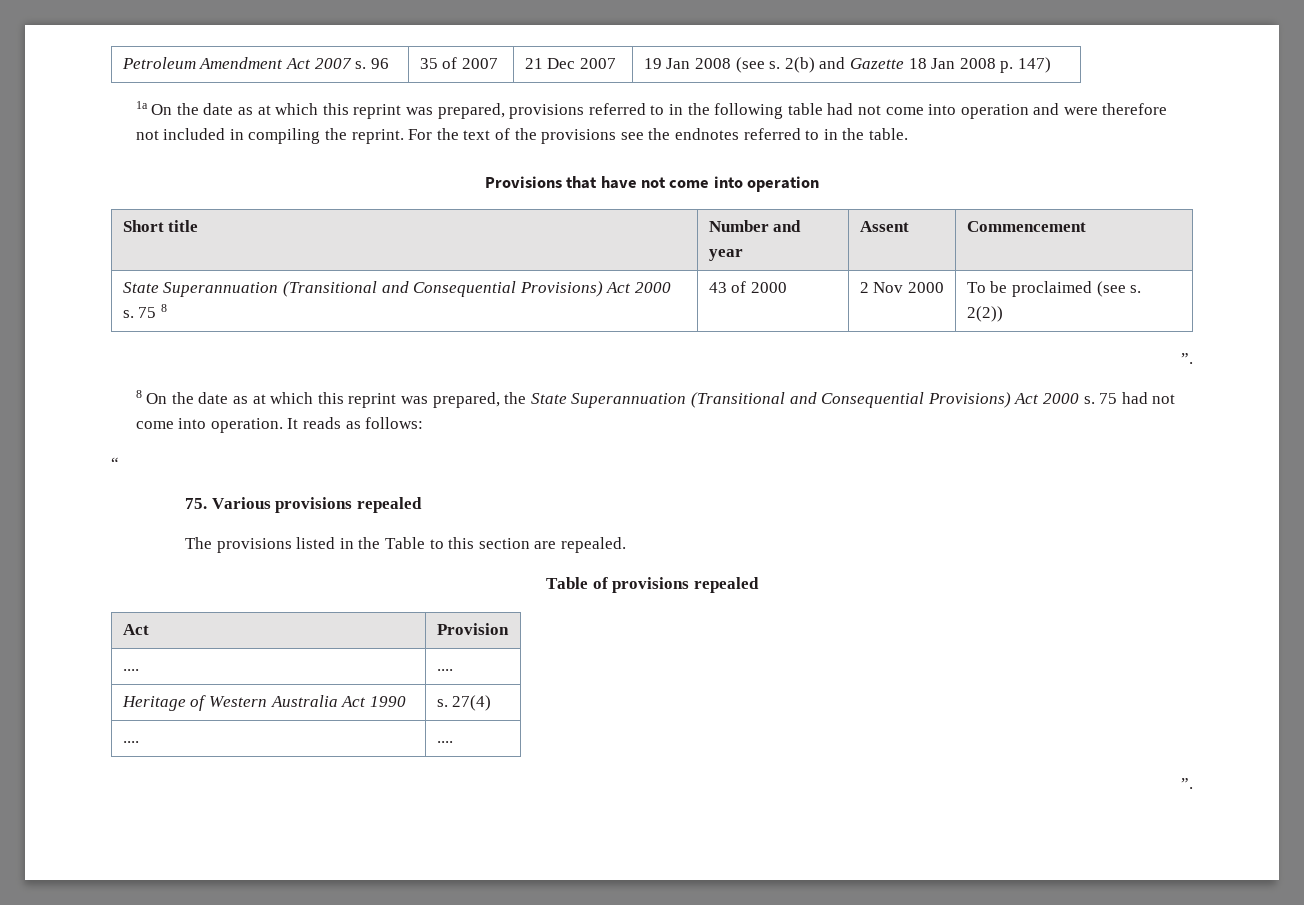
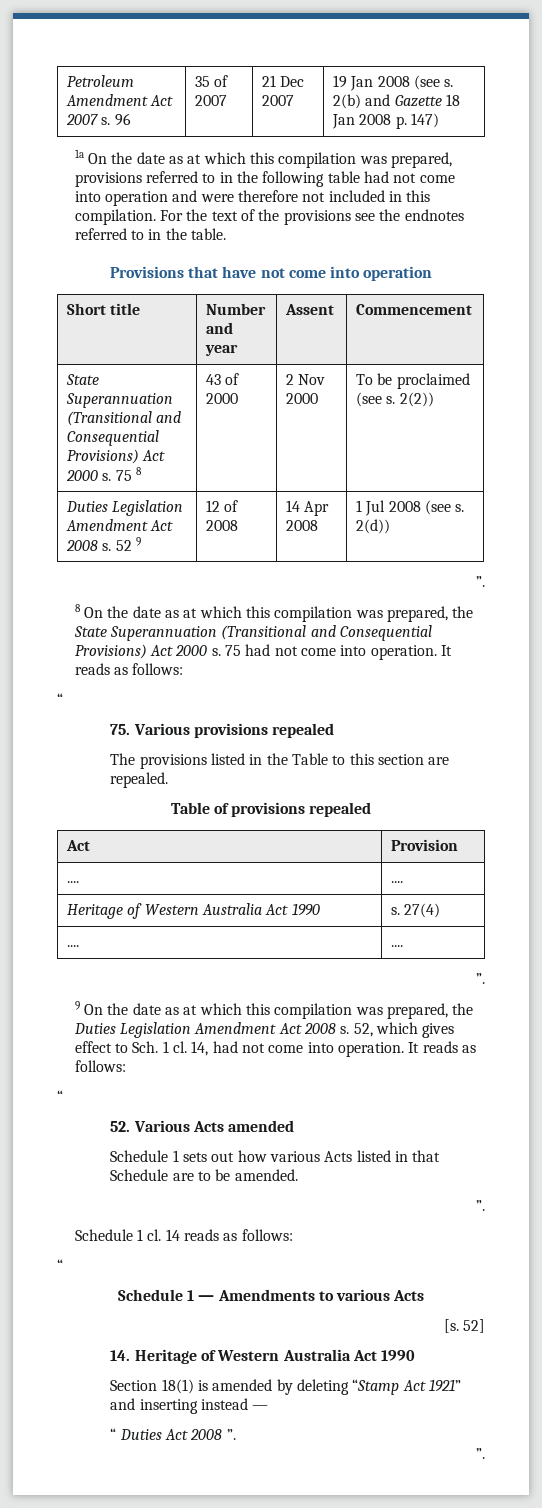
[353,104,402,119] reprint -> [278,152,357,168] compilation
[248,128,404,144] compiling the reprint. -> [406,190,431,202] [74,209,156,225] this compilation.
(1003, 314) none -> [66,500,184,516] [66,519,174,531] [66,537,141,551] [206,500,239,512] [206,520,239,531] [286,500,330,516] [286,520,319,531] [356,500,465,516] [356,519,391,534] // Duties Legislation Amendment Act 2008 s. 52 9 | 12 of 2008 | 14 Apr 2008 | 1 Jul 2008 (see s. 2(d))
[348,393,397,408] reprint -> [274,606,353,622] compilation
(1193, 783) none -> [74,1001,474,1019] [73,1022,455,1038] [74,1041,476,1057] [74,1060,126,1072] [57,1090,63,1102] [110,1120,295,1132] [110,1150,441,1162] [110,1169,298,1181] [476,1200,485,1211] [74,1229,293,1241] [57,1259,63,1271] [117,1289,425,1301] [443,1319,485,1333] [110,1349,416,1364] [110,1379,462,1395] [110,1398,269,1414] [110,1428,236,1440] [476,1448,485,1459] // 9 On the date as at which this compilation was prepared, the Duties Legislation Amendment Act 2008 s. 52, which gives effect to Sch. 1 cl. 14, had not come into operation. It reads as follows: // “ // 52. Various Acts amended // Schedule 1 sets out how various Acts listed in that Schedule are to be amended. // ”. // Schedule 1 cl. 14 reads as follows: // “ // Schedule 1 — Amendments to various Acts // [s. 52] // 14. Heritage of Western Australia Act 1990 // Section 18(1) is amended by deleting “Stamp Act 1921” and inserting instead — // “ Duties Act 2008 ”. // ”.

